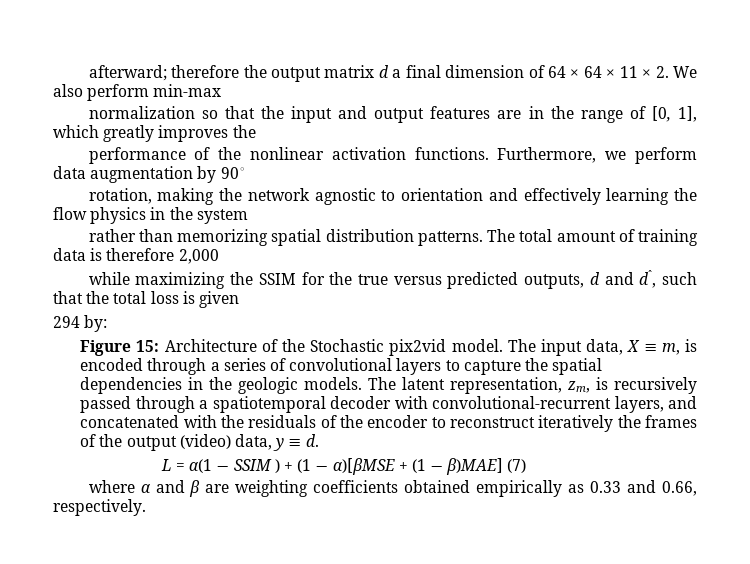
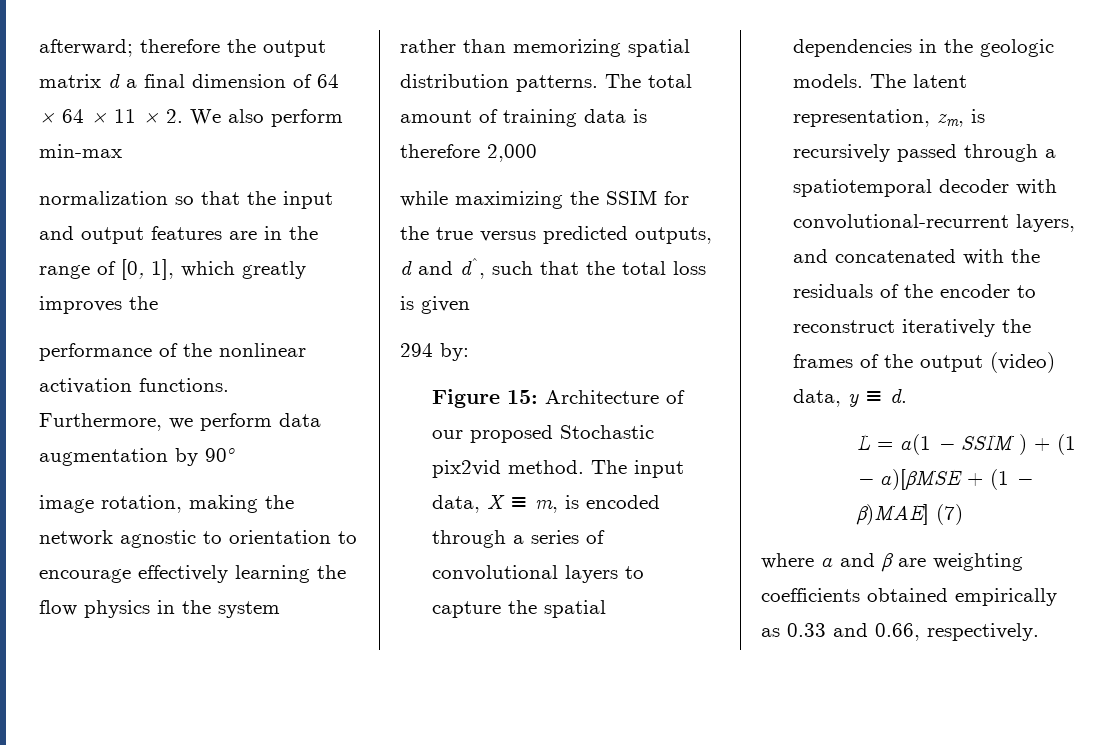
(245, 173) none -> [39,495,94,513] image
[488,188,518,201] and -> [338,531,357,544] [39,569,131,583] to encourage
[282,339,306,352] the -> [431,425,553,443] our proposed
[451,339,503,352] model. -> [507,460,584,474] method.

